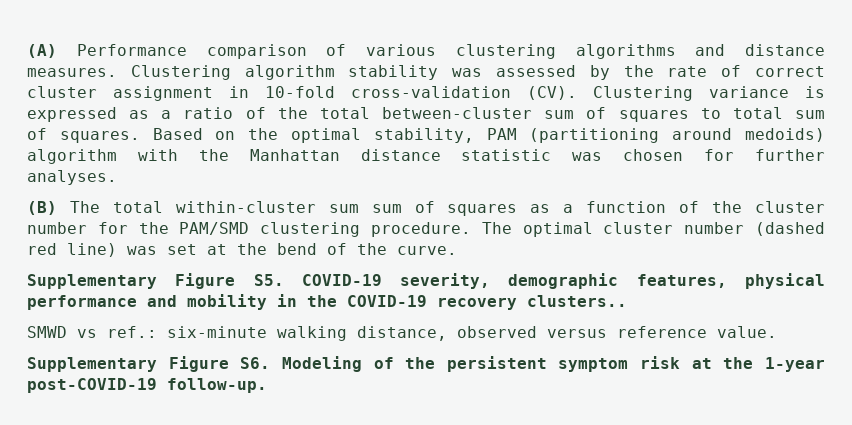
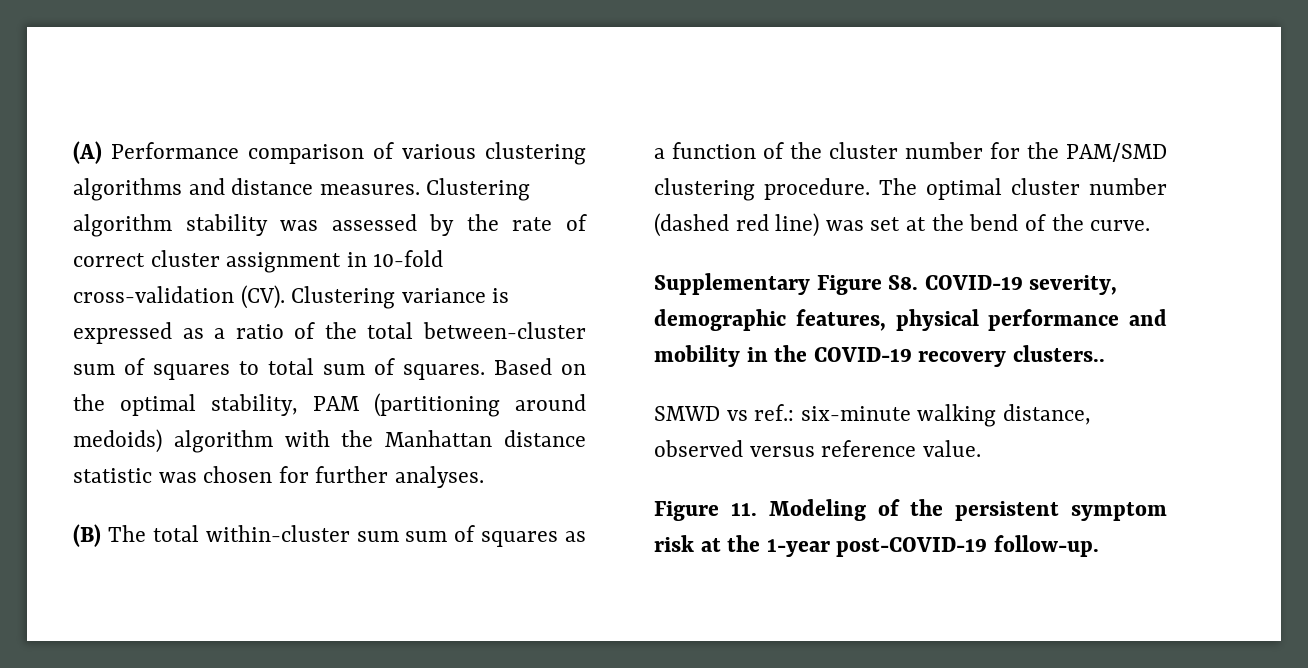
[253,274,284,286] S5. -> [888,275,919,290] S8.
[27,356,271,372] Supplementary Figure S6. -> [654,501,757,521] Figure 11.

